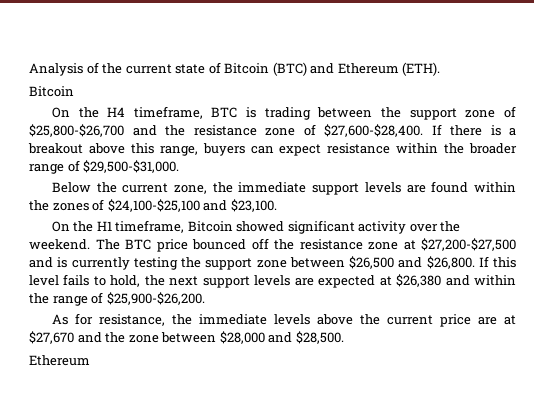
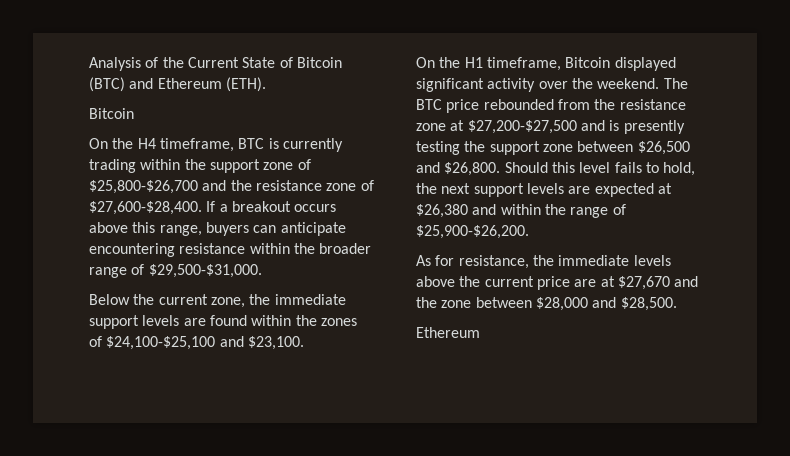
[125,64,206,74] current state -> [187,57,276,68] Current State
[264,107,373,120] trading between -> [282,138,343,152] [89,159,181,173] currently trading within
[450,125,501,136] there is -> (216, 206) none
(83, 148) none -> [294,204,337,212] occurs
[279,144,322,156] expect -> [280,222,346,236] [89,243,175,257] anticipate encountering
[236,221,285,232] showed -> [614,57,676,71] displayed
[192,238,269,250] bounced off -> [483,99,590,110] rebounded from
[71,257,130,270] currently -> [623,120,685,134] presently
[478,256,489,267] If -> [504,162,548,173] Should

